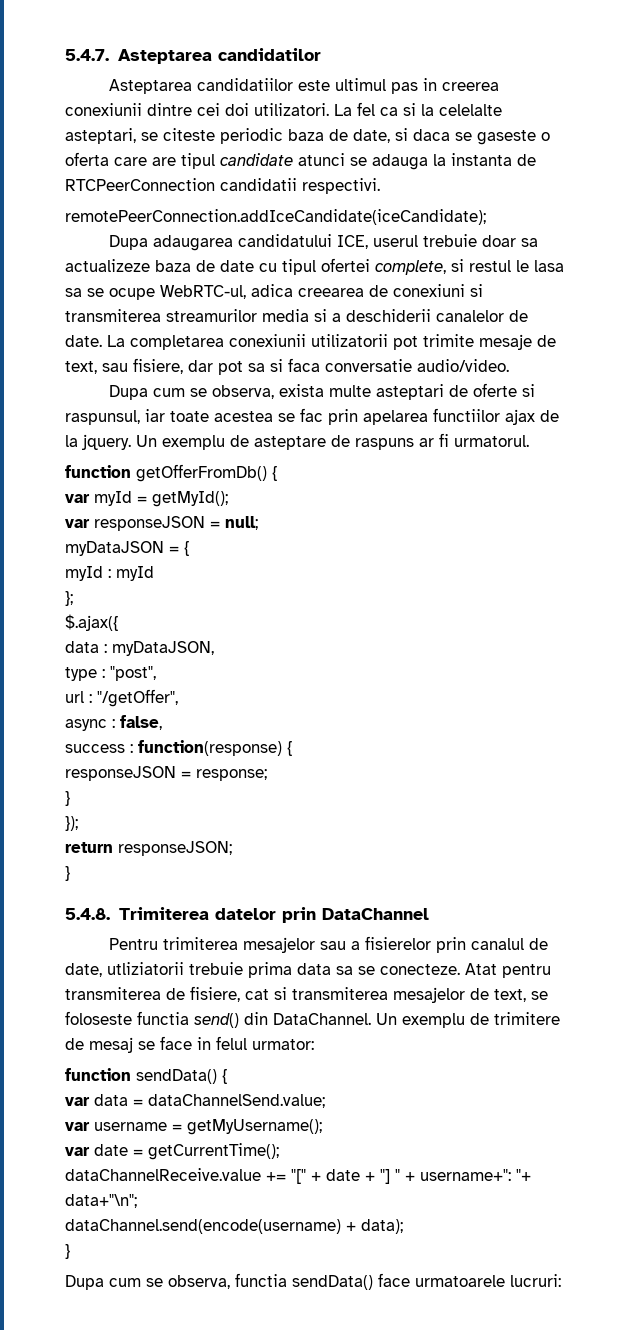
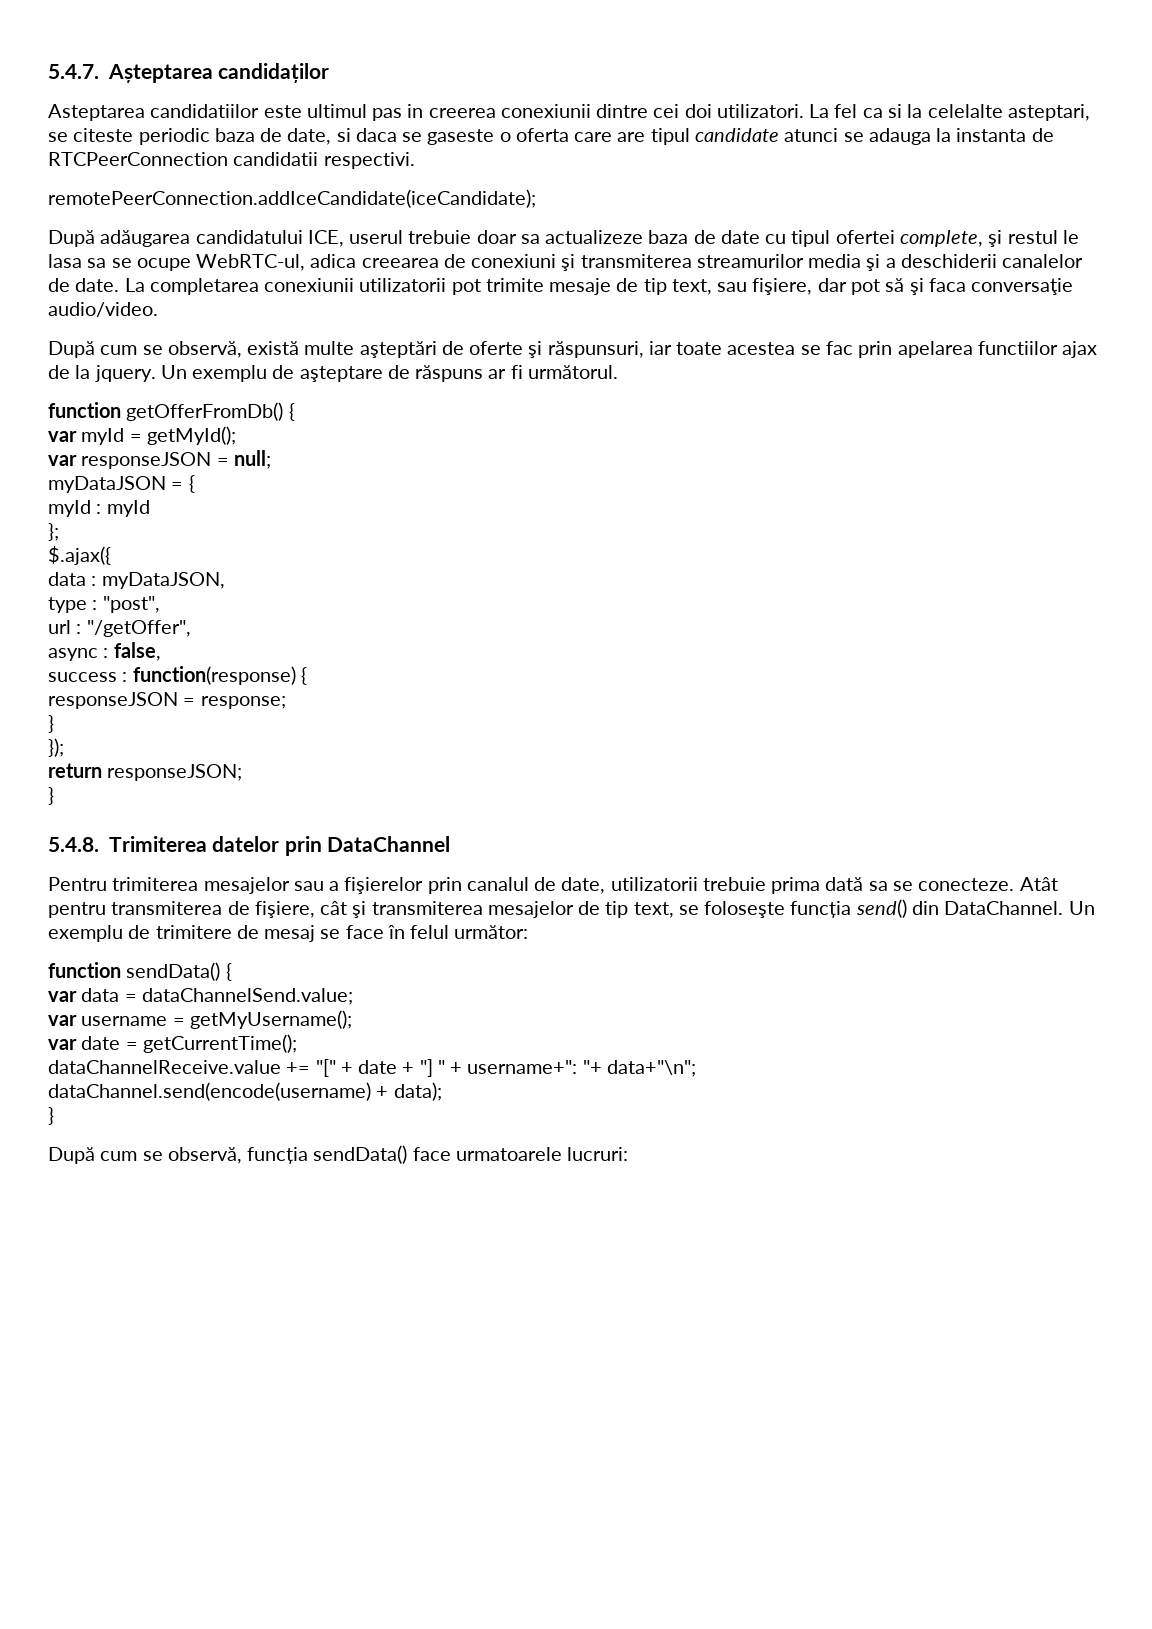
[117,48,321,64] Asteptarea candidatilor -> [107,63,330,83] Așteptarea candidaților
[108,235,233,251] Dupa adaugarea -> [48,230,191,247] După adăugarea
[451,259,464,272] si -> [988,230,1003,247] şi
[470,284,483,297] si -> [561,254,576,271] şi
[314,309,327,322] si -> [866,254,881,271] şi
(556, 341) none -> [643,278,667,295] tip
[133,358,183,374] fisiere, -> [752,278,813,295] fişiere,
[248,358,412,372] sa si faca conversatie -> [885,278,1074,295] să şi faca conversaţie
[108,383,535,400] [65,410,140,425] Dupa cum se observa, exista multe asteptari de oferte si raspunsul, -> [48,341,644,358] După cum se observă, există multe aşteptări de oferte şi răspunsuri,
[254,435,414,450] asteptare de raspuns -> [299,365,484,382] aşteptare de răspuns
[454,435,529,447] urmatorul. -> [527,365,618,379] următorul.
[364,936,431,950] fisierelor -> [344,877,424,894] fişierelor
[107,962,184,975] utliziatorii -> [610,877,698,891] utilizatorii
[297,963,331,975] data -> [825,877,864,891] dată
[465,963,497,975] Atat -> [1019,877,1058,891] Atât
[190,986,287,1002] fisiere, cat si -> [254,901,367,918] fişiere, cât şi
(489, 994) none -> [605,901,629,918] tip
[65,1011,189,1025] foloseste functia -> [704,901,852,918] foloseşte funcția
[197,1036,314,1050] in felul urmator: -> [387,925,529,939] în felul următor:
[65,1273,287,1290] Dupa cum se observa, functia -> [48,1147,309,1164] După cum se observă, funcția

